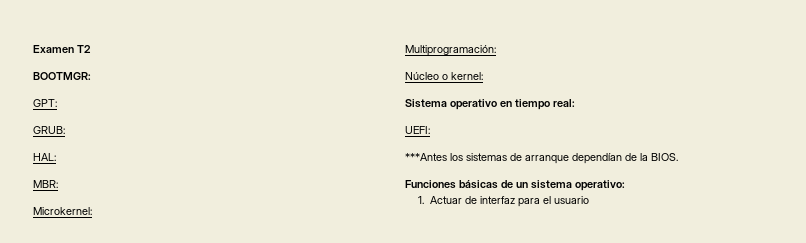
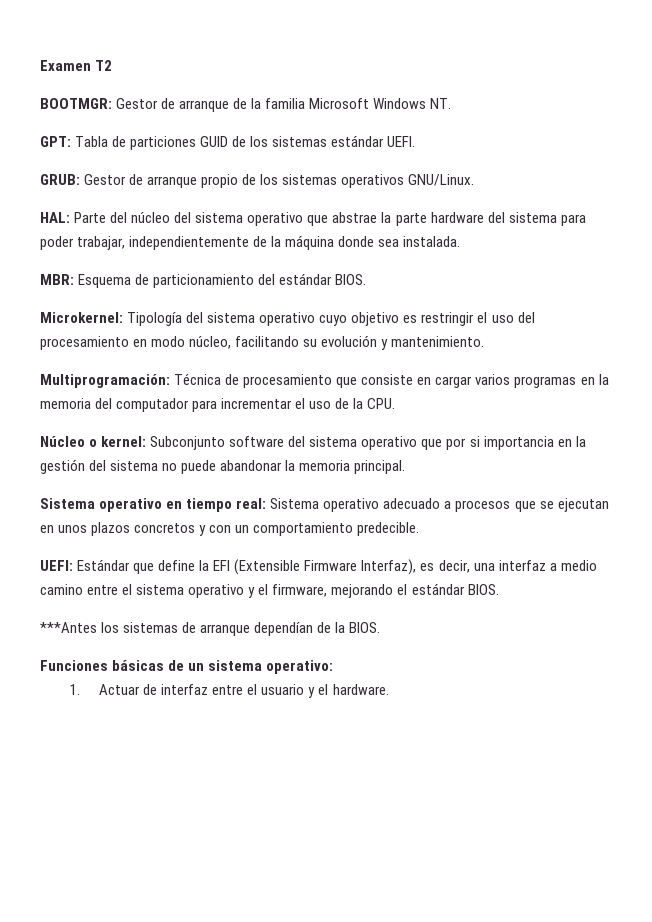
[33,99,57,107] [33,126,65,134] [33,153,56,161] [33,180,58,188] [33,207,92,215] [405,45,496,56] [405,72,483,80] // GPT: // GRUB: // HAL: // MBR: // Microkernel: // Multiprogramación: // Núcleo o kernel: -> [116,98,452,112] [40,135,416,150] [40,174,475,188] [40,212,586,226] [40,235,461,250] [40,273,367,288] [40,312,535,326] [40,335,485,350] [40,373,609,388] [40,398,396,412] [40,436,586,450] [40,459,406,474] Gestor de arranque de la familia Microsoft Windows NT. // GPT: Tabla de particiones GUID de los sistemas estándar UEFI. // GRUB: Gestor de arranque propio de los sistemas operativos GNU/Linux. // HAL: Parte del núcleo del sistema operativo que abstrae la parte hardware del sistema para poder trabajar, independientemente de la máquina donde sea instalada. // MBR: Esquema de particionamiento del estándar BIOS. // Microkernel: Tipología del sistema operativo cuyo objetivo es restringir el uso del procesamiento en modo núcleo, facilitando su evolución y mantenimiento. // Multiprogramación: Técnica de procesamiento que consiste en cargar varios programas en la memoria del computador para incrementar el uso de la CPU. // Núcleo o kernel: Subconjunto software del sistema operativo que por si importancia en la gestión del sistema no puede abandonar la memoria principal.
[405,126,430,134] // UEFI: -> [270,498,609,512] [40,522,420,536] [40,559,597,575] [40,583,499,598] Sistema operativo adecuado a procesos que se ejecutan en unos plazos concretos y con un comportamiento predecible. // UEFI: Estándar que define la EFI (Extensible Firmware Interfaz), es decir, una interfaz a medio camino entre el sistema operativo y el firmware, mejorando el estándar BIOS.
[518,198,541,207] para -> [212,685,244,695] entre
(590, 200) none -> [308,684,389,698] y el hardware.

